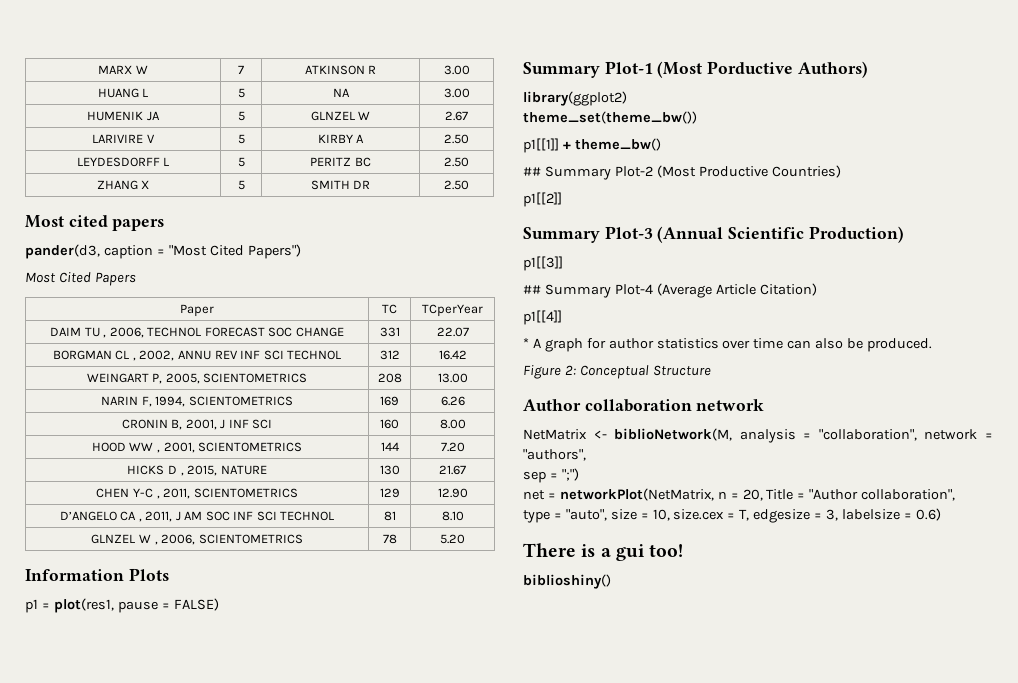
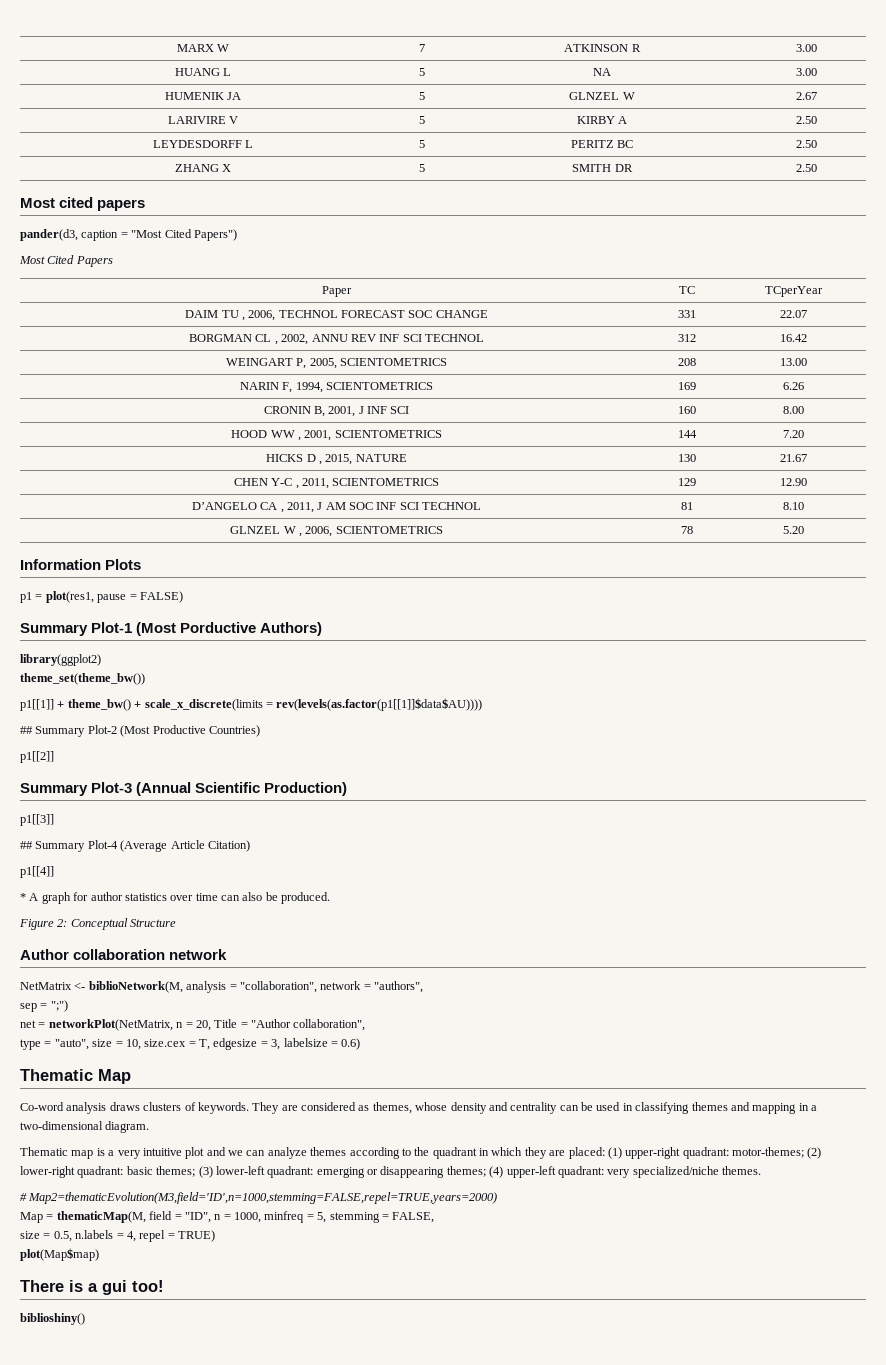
(661, 144) none -> [134,698,483,711] + scale_x_discrete(limits = rev(levels(as.factor(p1[[1]]$data$AU))))
(941, 514) none -> [20,1069,131,1084] [20,1102,817,1114] [20,1121,150,1133] [20,1147,822,1159] [20,1166,761,1178] [20,1192,498,1204] [20,1211,435,1223] [20,1230,215,1242] [20,1248,99,1261] // Thematic Map // Co-word analysis draws clusters of keywords. They are considered as themes, whose density and centrality can be used in classifying themes and mapping in a two-dimensional diagram. // Thematic map is a very intuitive plot and we can analyze themes according to the quadrant in which they are placed: (1) upper-right quadrant: motor-themes; (2) lower-right quadrant: basic themes; (3) lower-left quadrant: emerging or disappearing themes; (4) upper-left quadrant: very specialized/niche themes. // # Map2=thematicEvolution(M3,field='ID',n=1000,stemming=FALSE,repel=TRUE,years=2000) // Map = thematicMap(M, field = "ID", n = 1000, minfreq = 5, stemming = FALSE, // size = 0.5, n.labels = 4, repel = TRUE) // plot(Map$map)

